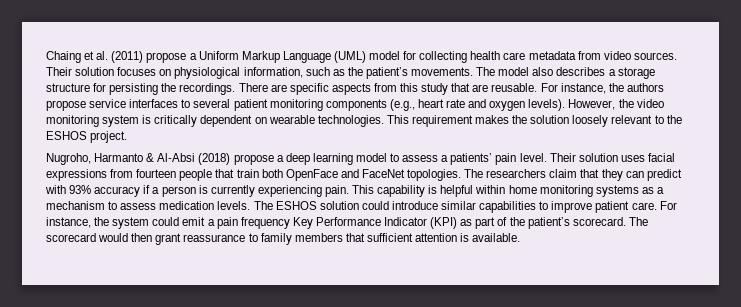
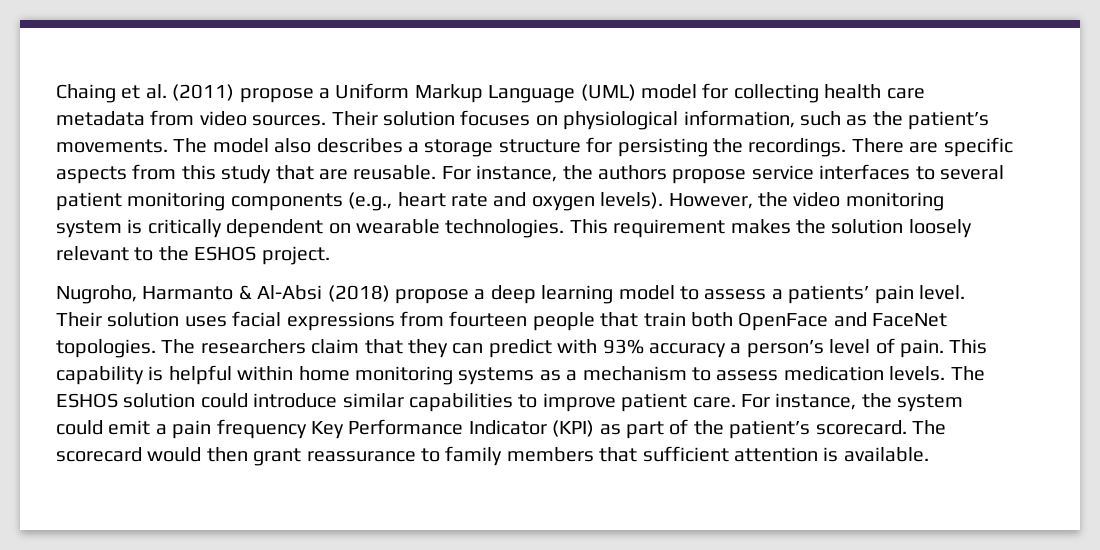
[143,185,322,197] if a person is currently experiencing -> [730,338,895,358] a person’s level of

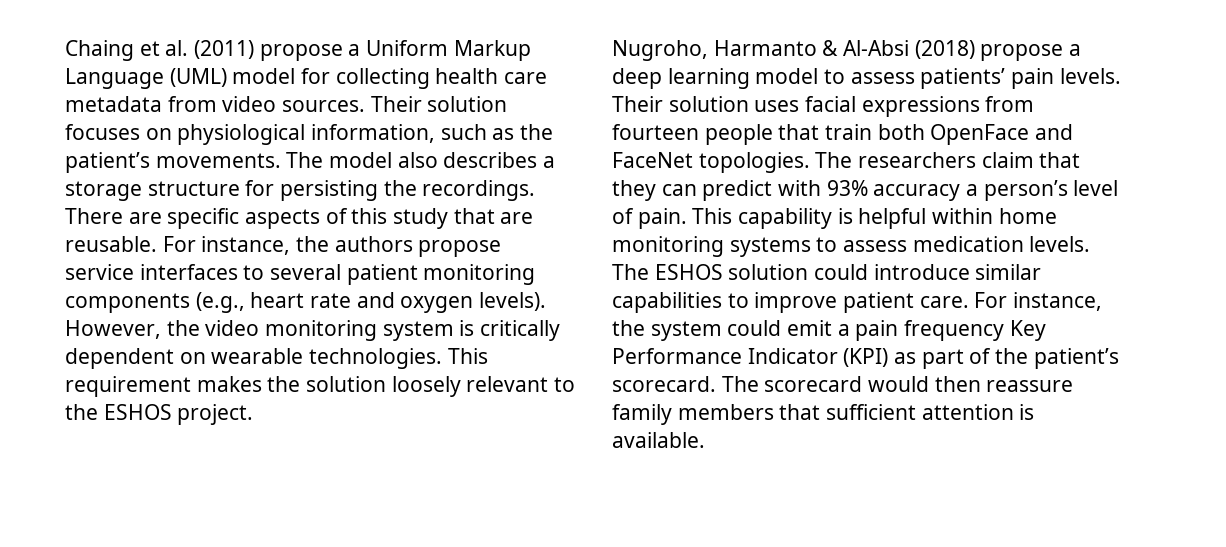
[132,164,177,180] from -> [325,208,348,224] of
[771,289,783,300] a -> (915, 78) none
[918,285,965,300] level. -> [1059,68,1121,84] levels.
[539,366,687,381] as a mechanism -> (811, 247) none
[253,448,440,466] grant reassurance to -> [986,380,1074,392] reassure

